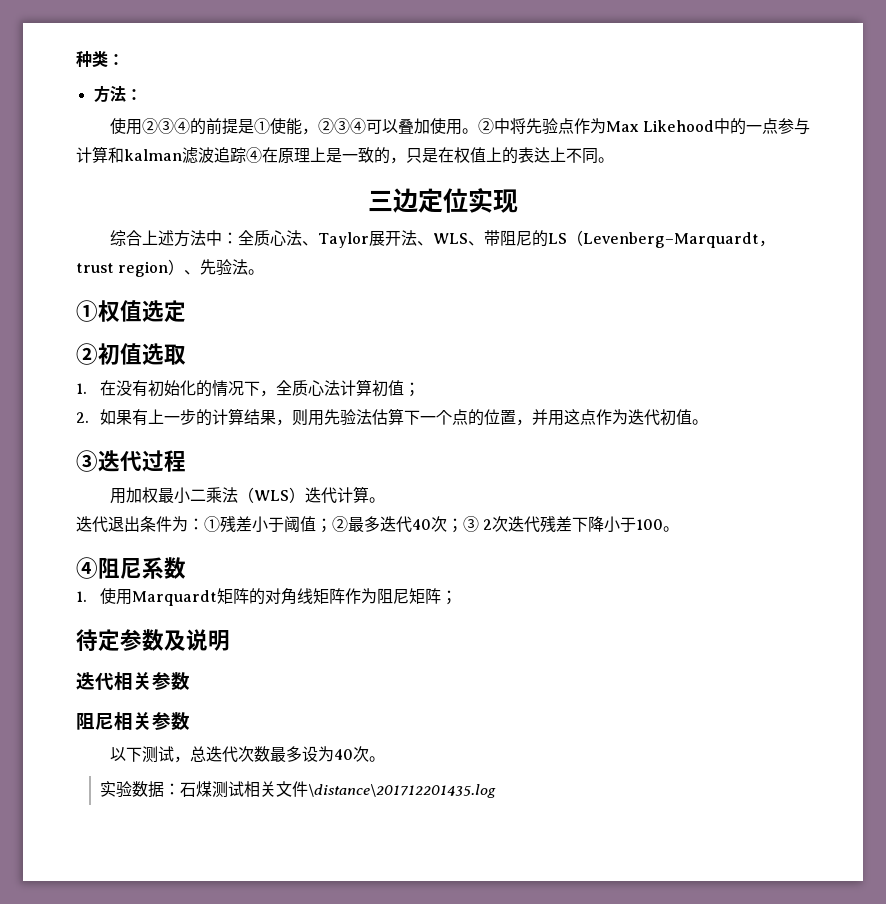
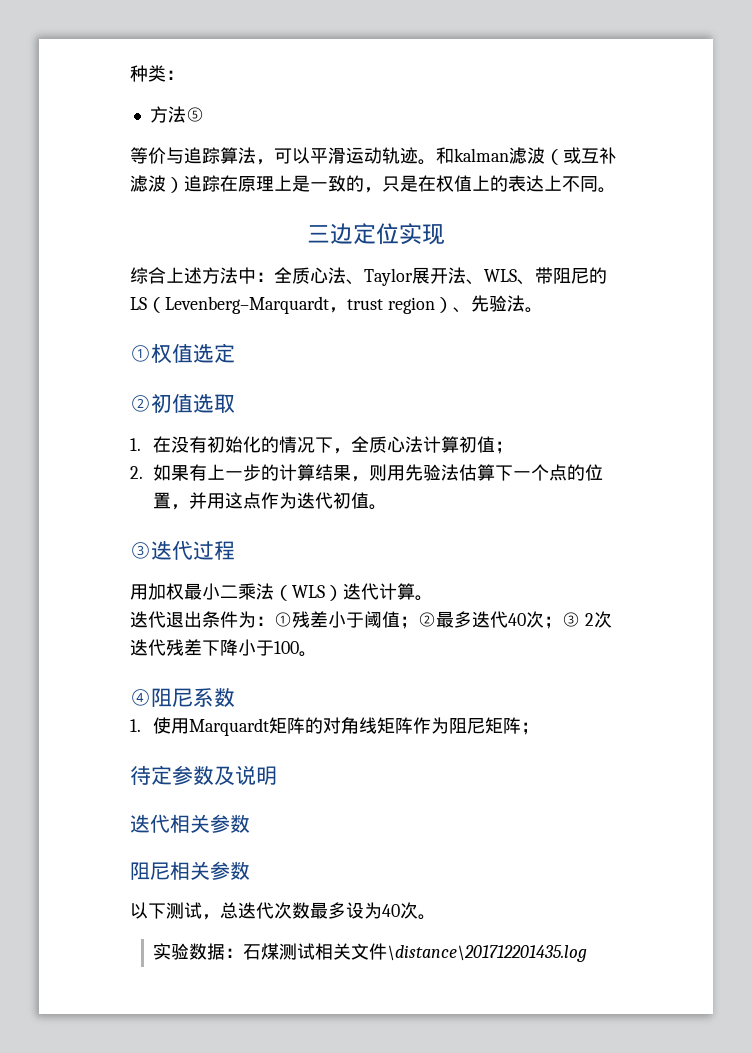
[125,89,142,100] [109,118,811,135] [76,146,262,164] ： // 使用②③④的前提是①使能，②③④可以叠加使用。②中将先验点作为Max Likehood中的一点参与计算和kalman滤波追踪④ -> [185,107,204,122] [130,147,617,165] [130,175,220,193] ⑤ // 等价与追踪算法，可以平滑运动轨迹。和kalman滤波（或互补滤波）追踪

